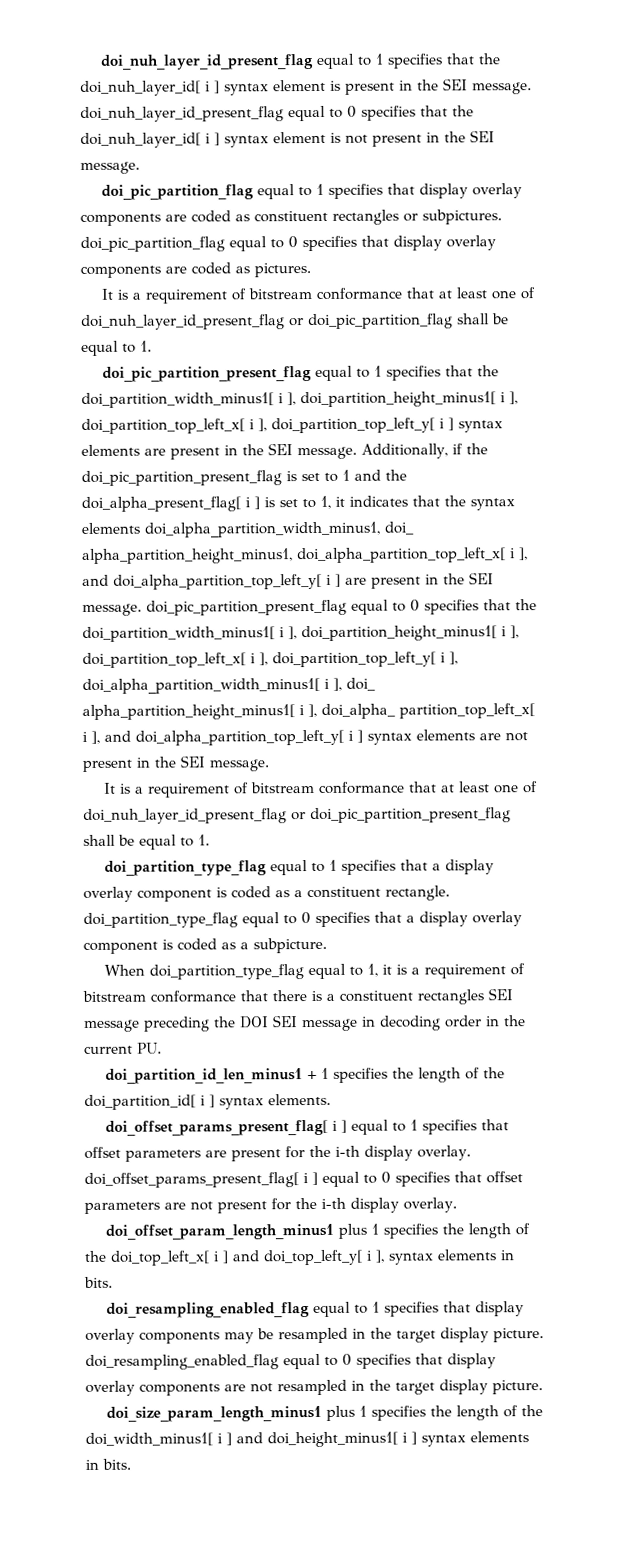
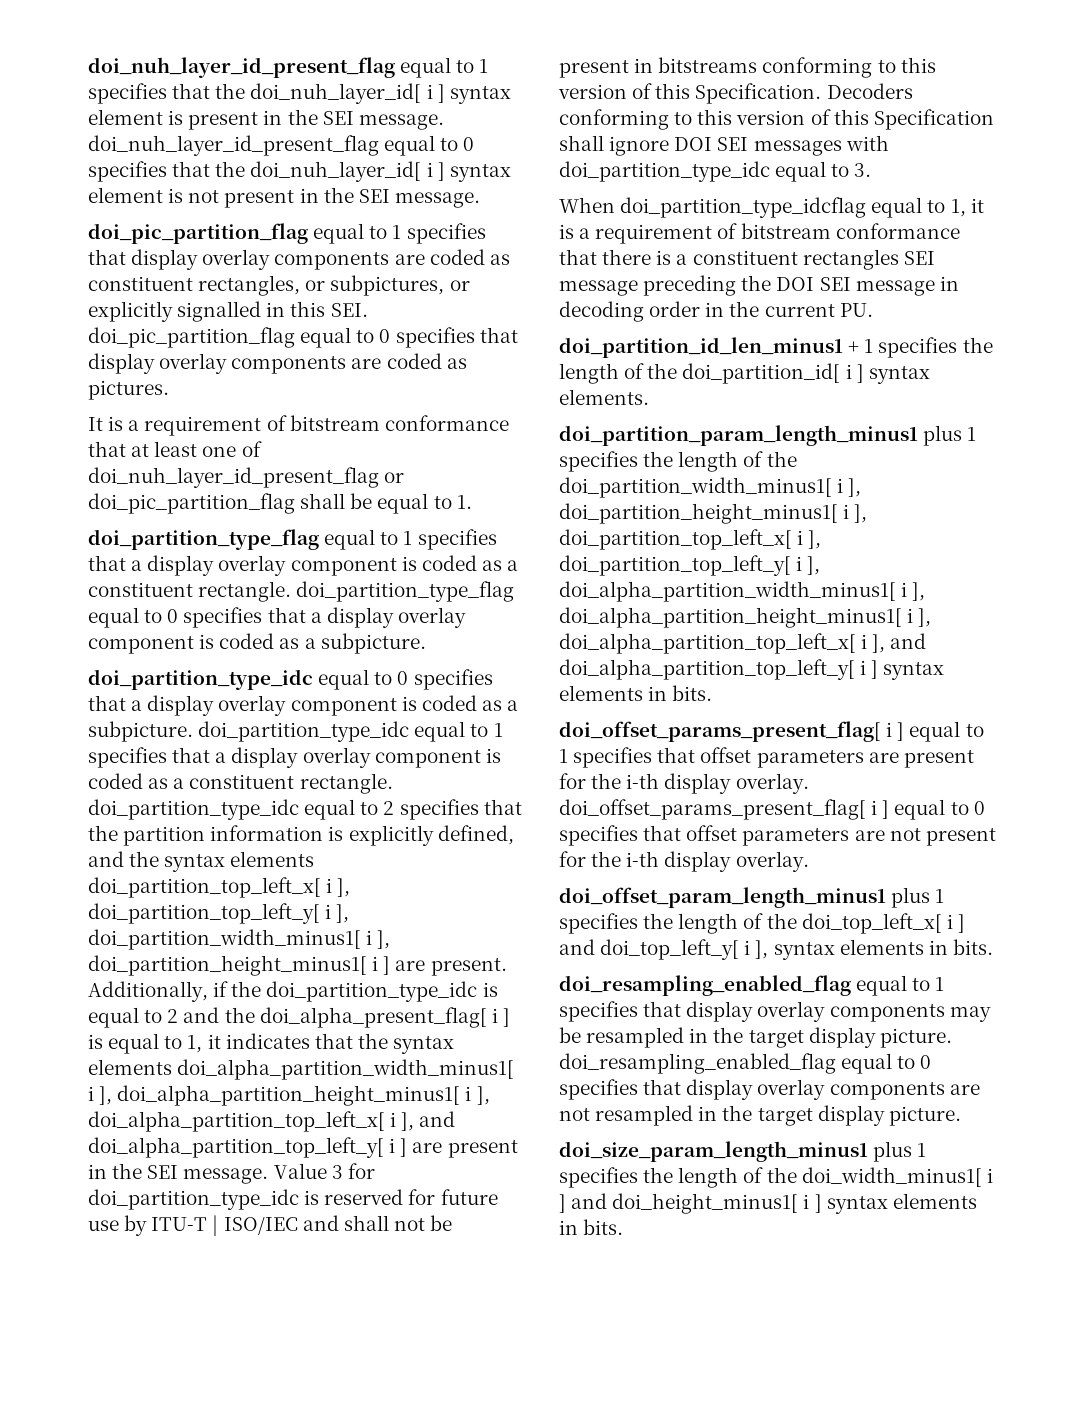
[332,209,502,225] rectangles or subpictures. -> [198,275,470,296] [88,301,368,322] rectangles, or subpictures, or explicitly signalled in this SEI.
[101,365,499,382] [81,391,518,408] [81,417,503,434] [81,443,488,460] [81,469,407,486] [81,495,515,512] [81,521,414,538] [82,547,528,564] [82,572,494,590] [82,599,537,616] [82,625,519,642] [82,651,458,668] [82,677,376,694] [82,703,535,720] [82,729,528,746] [82,755,269,772] [103,781,538,798] [83,807,511,824] [83,834,210,850] // doi_pic_partition_present_flag equal to 1 specifies that the doi_partition_width_minus1[ i ], doi_partition_height_minus1[ i ], doi_partition_top_left_x[ i ], doi_partition_top_left_y[ i ] syntax elements are present in the SEI message. Additionally, if the doi_pic_partition_present_flag is set to 1 and the doi_alpha_present_flag[ i ] is set to 1, it indicates that the syntax elements doi_alpha_partition_width_minus1, doi_ alpha_partition_height_minus1, doi_alpha_partition_top_left_x[ i ], and doi_alpha_partition_top_left_y[ i ] are present in the SEI message. doi_pic_partition_present_flag equal to 0 specifies that the doi_partition_width_minus1[ i ], doi_partition_height_minus1[ i ], doi_partition_top_left_x[ i ], doi_partition_top_left_y[ i ], doi_alpha_partition_width_minus1[ i ], doi_ alpha_partition_height_minus1[ i ], doi_alpha_ partition_top_left_x[ i ], and doi_alpha_partition_top_left_y[ i ] syntax elements are not present in the SEI message. // It is a requirement of bitstream conformance that at least one of doi_nuh_layer_id_present_flag or doi_pic_partition_present_flag shall be equal to 1. -> (472, 502) none
(327, 945) none -> [88,669,493,690] [88,695,519,716] [88,721,503,742] [88,747,501,768] [88,773,393,794] [88,799,522,820] [88,825,514,846] [88,851,315,872] [88,877,351,898] [88,903,350,924] [88,929,391,950] [88,955,507,976] [88,981,498,1002] [88,1007,510,1028] [88,1033,455,1054] [88,1059,515,1080] [88,1085,490,1106] [88,1111,456,1132] [88,1137,518,1158] [88,1163,375,1184] [88,1189,498,1210] [88,1215,453,1236] [559,57,936,78] [558,83,913,104] [559,109,994,130] [559,135,889,156] [559,161,872,182] // doi_partition_type_idc equal to 0 specifies that a display overlay component is coded as a subpicture. doi_partition_type_idc equal to 1 specifies that a display overlay component is coded as a constituent rectangle. doi_partition_type_idc equal to 2 specifies that the partition information is explicitly defined, and the syntax elements doi_partition_top_left_x[ i ], doi_partition_top_left_y[ i ], doi_partition_width_minus1[ i ], doi_partition_height_minus1[ i ] are present. Additionally, if the doi_partition_type_idc is equal to 2 and the doi_alpha_present_flag[ i ] is equal to 1, it indicates that the syntax elements doi_alpha_partition_width_minus1[ i ], doi_alpha_partition_height_minus1[ i ], doi_alpha_partition_top_left_x[ i ], and doi_alpha_partition_top_left_y[ i ] are present in the SEI message. Value 3 for doi_partition_type_idc is reserved for future use by ITU-T | ISO/IEC and shall not be present in bitstreams conforming to this version of this Specification. Decoders conforming to this version of this Specification shall ignore DOI SEI messages with doi_partition_type_idc equal to 3.
[148,964,304,980] doi_partition_type_flag -> [620,197,867,218] doi_partition_type_idcflag
(331, 1099) none -> [559,425,977,446] [559,451,797,472] [559,477,862,498] [559,503,868,524] [559,529,822,550] [559,555,821,576] [559,581,926,602] [559,607,932,628] [559,633,927,654] [559,659,945,680] [559,685,713,701] // doi_partition_param_length_minus1 plus 1 specifies the length of the doi_partition_width_minus1[ i ], doi_partition_height_minus1[ i ], doi_partition_top_left_x[ i ], doi_partition_top_left_y[ i ], doi_alpha_partition_width_minus1[ i ], doi_alpha_partition_height_minus1[ i ], doi_alpha_partition_top_left_x[ i ], and doi_alpha_partition_top_left_y[ i ] syntax elements in bits.

